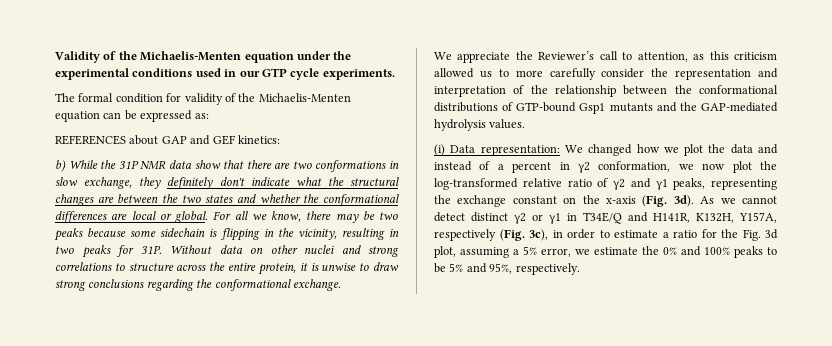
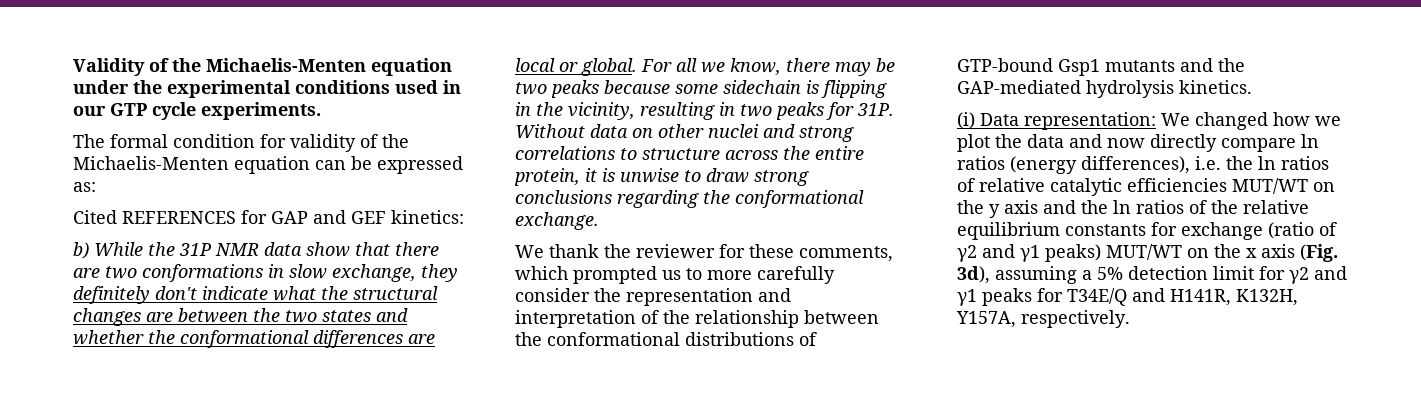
[55,135,159,145] REFERENCES about -> [73,210,267,224] Cited REFERENCES for
[457,51,777,63] [434,68,474,78] appreciate the Reviewer’s call to attention, as this criticism allowed -> [549,244,893,262] [515,266,657,284] thank the reviewer for these comments, which prompted
[489,119,526,129] values. -> [1179,80,1252,94] kinetics.
[434,161,777,173] [434,178,777,190] [434,195,777,207] [434,212,577,224] instead of a percent in γ2 conformation, we now plot the log-transformed relative ratio of γ2 and γ1 peaks, representing the exchange constant on the x-axis (Fig. 3d). As we cannot detect distinct γ2 or γ1 in -> [1107,134,1319,152] [957,156,1329,174] [957,178,1335,196] [957,200,1309,218] [957,222,1337,240] [957,244,1338,262] [957,266,1347,284] [957,288,1063,306] now directly compare ln ratios (energy differences), i.e. the ln ratios of relative catalytic efficiencies MUT/WT on the y axis and the ln ratios of the relative equilibrium constants for exchange (ratio of γ2 and γ1 peaks) MUT/WT on the x axis (Fig. 3d), assuming a 5% detection limit for γ2 and γ1 peaks for
[434,229,778,241] [434,246,777,258] [434,263,513,274] respectively (Fig. 3c), in order to estimate a ratio for the Fig. 3d plot, assuming a 5% error, we estimate the 0% and 100% peaks to be 5% and 95%, -> (1016, 319) none

